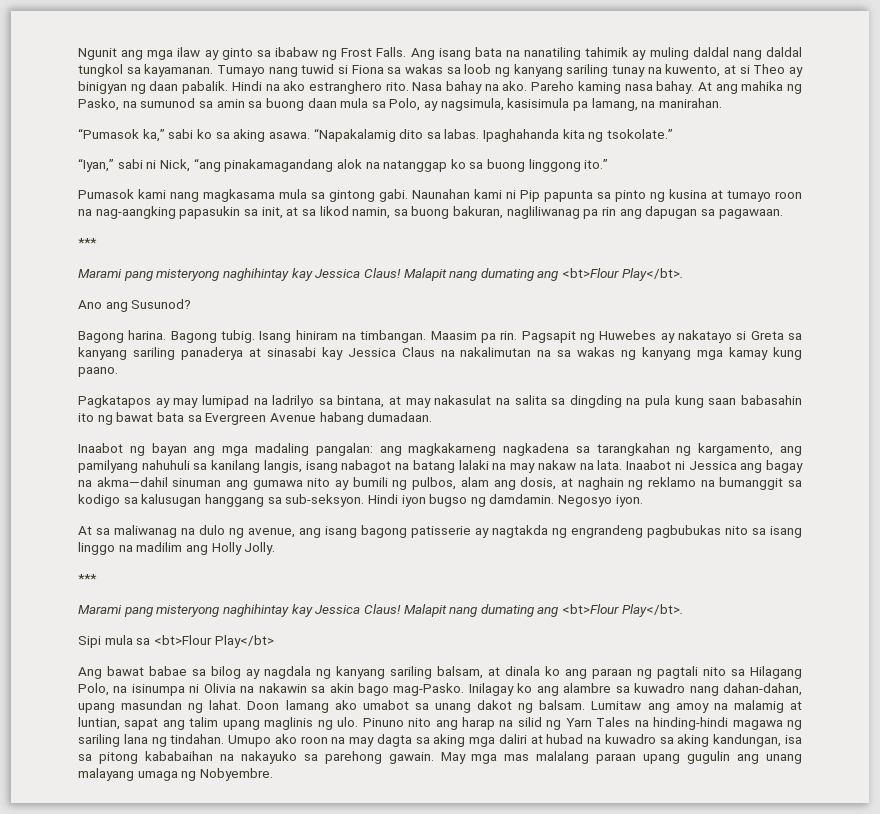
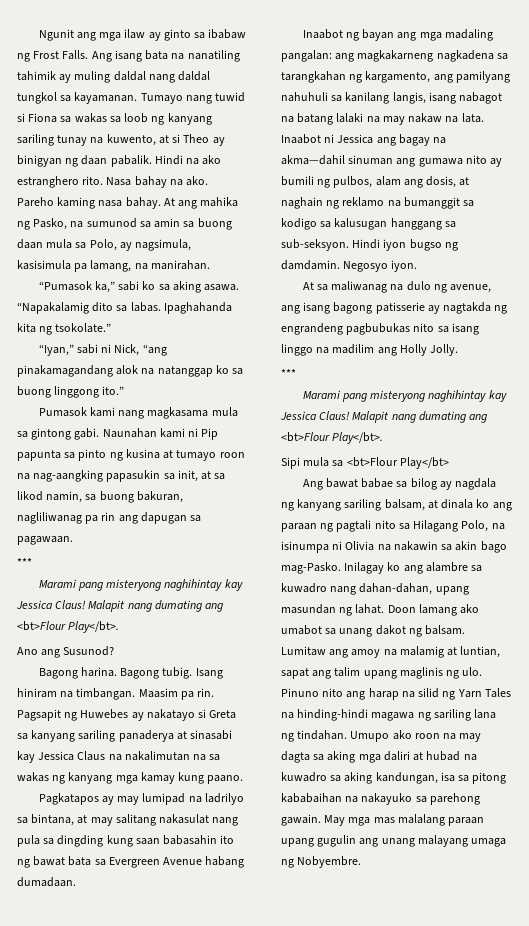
[434,395,671,408] nakasulat na salita sa dingding na pula -> [115,814,239,826] [17,835,104,847] salitang nakasulat nang pula sa dingding

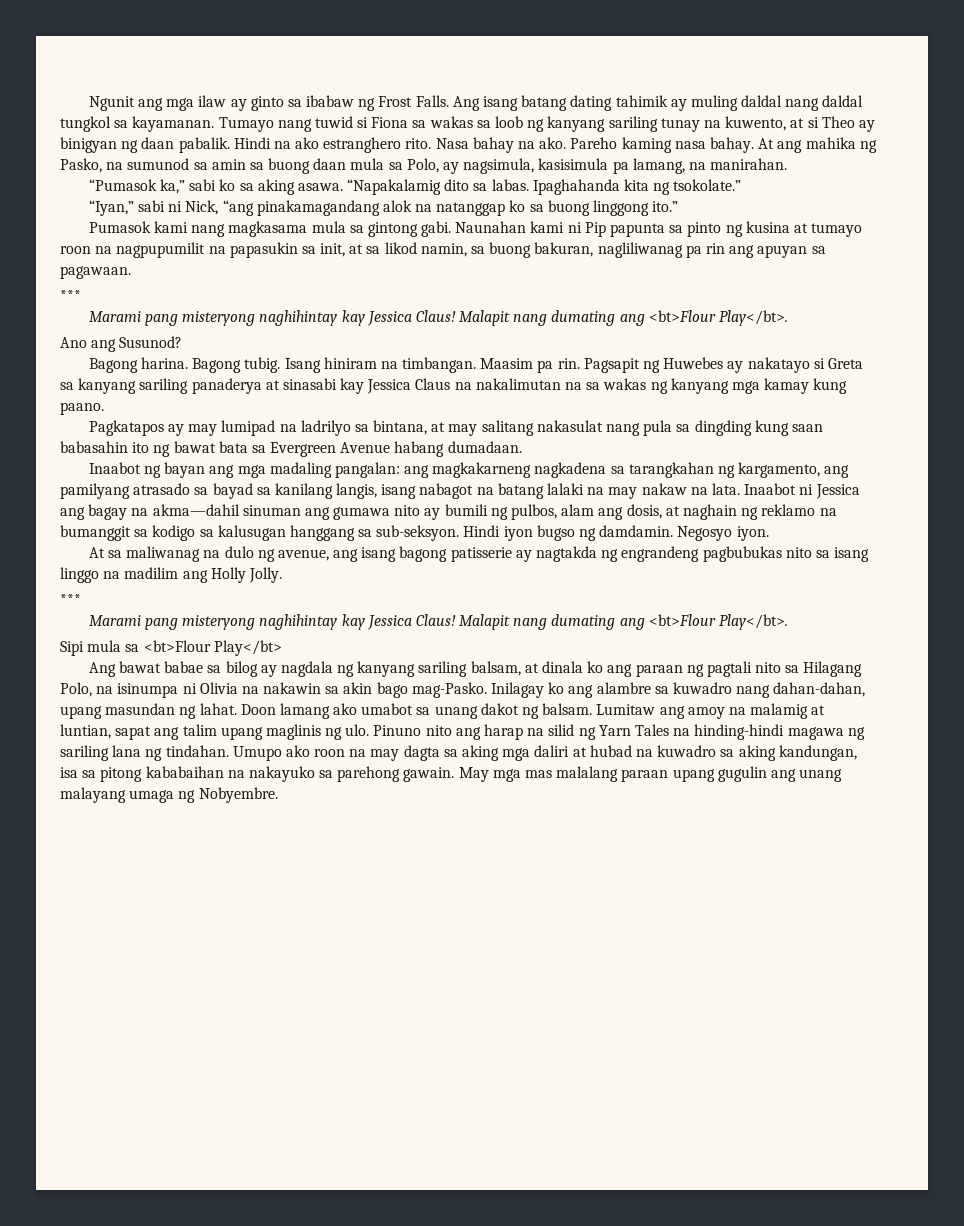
[145,50,240,62] bata na nanatiling -> [521,95,613,111] batang dating
[33,470,104,482] nag-aangking -> [116,242,226,258] nagpupumilit na
[140,512,187,524] dapugan -> [757,245,808,258] apuyan
[281,92,328,102] nahuhuli -> [133,483,253,499] atrasado sa bayad

